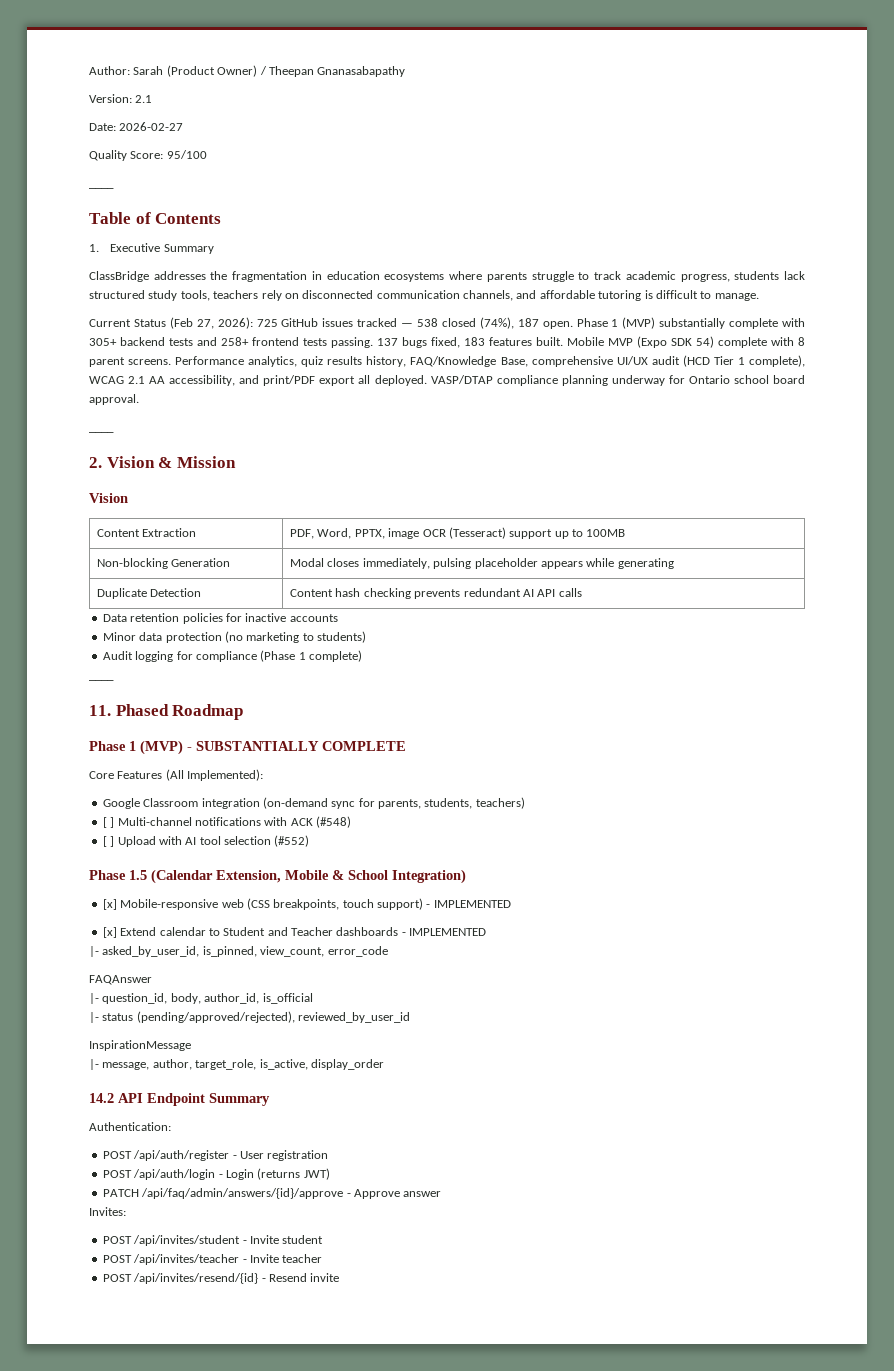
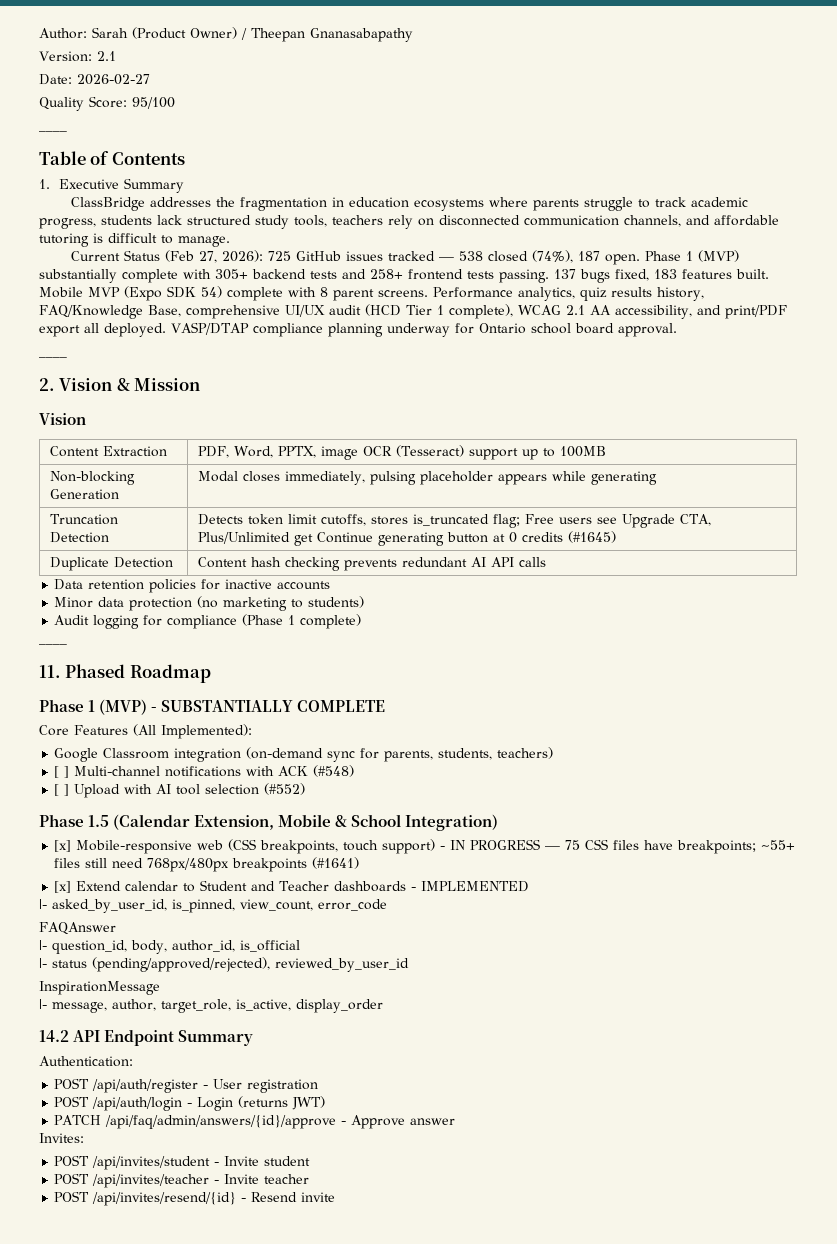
(674, 563) none -> [49,514,118,525] [49,532,109,543] [197,514,711,528] [197,531,616,546] // Truncation Detection | Detects token limit cutoffs, stores is_truncated flag; Free users see Upgrade CTA, Plus/Unlimited get Continue generating button at 0 credits (#1645)
[433,900,511,908] IMPLEMENTED -> [450,839,796,854] [54,857,360,872] IN PROGRESS — 75 CSS files have breakpoints; ~55+ files still need 768px/480px breakpoints (#1641)

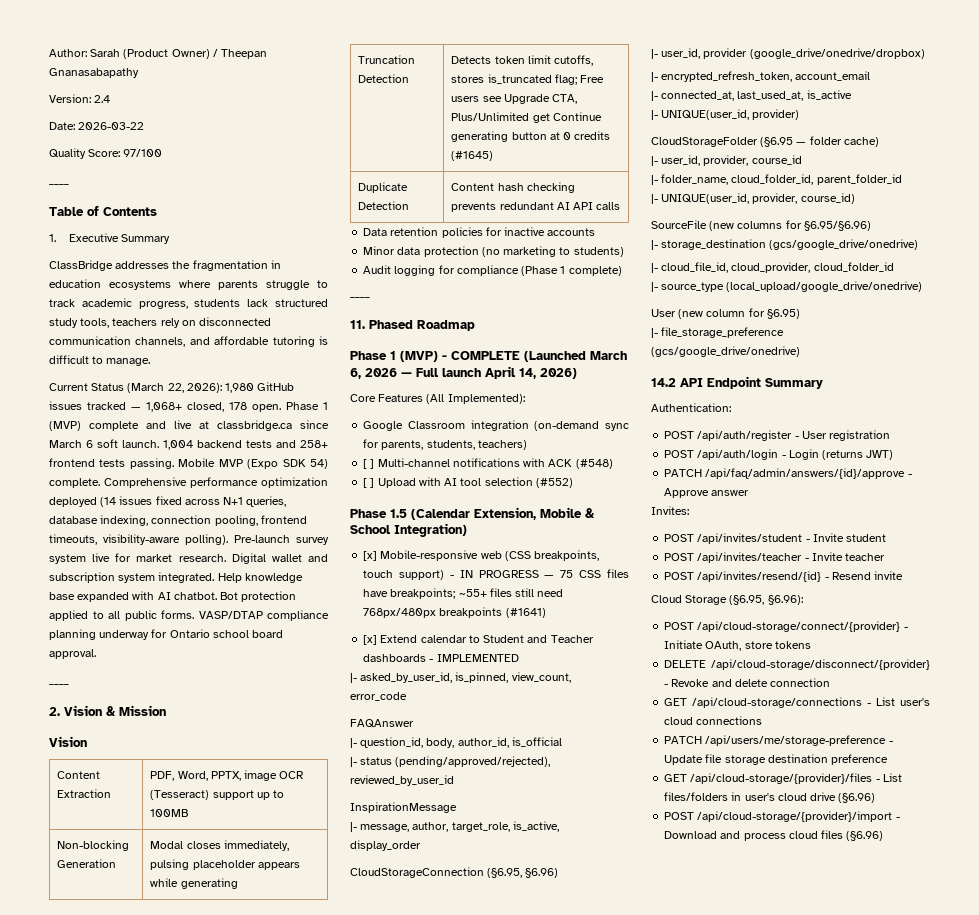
[96,51,116,61] 2.1 -> [94,95,111,103] 2.4
[77,74,150,85] 2026-02-27 -> [78,122,145,130] 2026-03-22
[132,97,175,109] 95/100 -> [123,149,163,157] 97/100
[165,250,740,265] [39,269,248,283] (Feb 27, 2026): 725 GitHub issues tracked — 538 closed (74%), 187 open. Phase 1 (MVP) substantially complete with 305+ -> [127,382,295,393] [49,401,328,412] [49,420,329,431] [49,439,193,450] (March 22, 2026): 1,980 GitHub issues tracked — 1,068+ closed, 178 open. Phase 1 (MVP) complete and live at classbridge.ca since March 6 soft launch. 1,004
[554,269,769,283] 137 bugs fixed, 183 features built. -> (174, 463) none
[227,287,704,301] [39,304,787,319] [39,323,166,337] complete with 8 parent screens. Performance analytics, quiz results history, FAQ/Knowledge Base, comprehensive UI/UX audit (HCD Tier 1 complete), WCAG 2.1 AA accessibility, and print/PDF export all deployed. -> [49,477,328,488] [49,496,287,507] [49,515,307,526] [49,534,329,545] [49,553,328,564] [49,572,303,583] [49,591,297,602] [49,610,194,621] complete. Comprehensive performance optimization deployed (14 issues fixed across N+1 queries, database indexing, connection pooling, frontend timeouts, visibility-aware polling). Pre-launch survey system live for market research. Digital wallet and subscription system integrated. Help knowledge base expanded with AI chatbot. Bot protection applied to all public forms.
[161,700,294,712] SUBSTANTIALLY -> (447, 357) none
(386, 706) none -> [524,351,627,362] [350,366,577,379] (Launched March 6, 2026 — Full launch April 14, 2026)
(383, 1006) none -> [350,867,559,878] [651,48,925,59] [651,71,871,82] [651,90,852,101] [651,109,800,120] [651,136,879,147] [651,155,802,166] [651,174,902,185] [651,193,855,204] [651,220,871,231] [651,239,919,250] [651,262,894,273] [651,281,923,292] [651,308,800,319] [651,327,785,338] [651,346,800,357] // CloudStorageConnection (§6.95, §6.96) // |- user_id, provider (google_drive/onedrive/dropbox) // |- encrypted_refresh_token, account_email // |- connected_at, last_used_at, is_active // |- UNIQUE(user_id, provider) // CloudStorageFolder (§6.95 — folder cache) // |- user_id, provider, course_id // |- folder_name, cloud_folder_id, parent_folder_id // |- UNIQUE(user_id, provider, course_id) // SourceFile (new columns for §6.95/§6.96) // |- storage_destination (gcs/google_drive/onedrive) // |- cloud_file_id, cloud_provider, cloud_folder_id // |- source_type (local_upload/google_drive/onedrive) // User (new column for §6.95) // |- file_storage_preference (gcs/google_drive/onedrive)
(336, 1197) none -> [651,595,803,605] [664,621,908,632] [664,640,811,651] [664,659,930,670] [664,678,831,687] [664,697,930,708] [664,716,763,725] [664,735,893,746] [664,754,889,765] [664,773,902,784] [664,792,876,803] [664,811,900,822] [664,830,884,841] // Cloud Storage (§6.95, §6.96): // POST /api/cloud-storage/connect/{provider} - Initiate OAuth, store tokens // DELETE /api/cloud-storage/disconnect/{provider} - Revoke and delete connection // GET /api/cloud-storage/connections - List user's cloud connections // PATCH /api/users/me/storage-preference - Update file storage destination preference // GET /api/cloud-storage/{provider}/files - List files/folders in user's cloud drive (§6.96) // POST /api/cloud-storage/{provider}/import - Download and process cloud files (§6.96)

